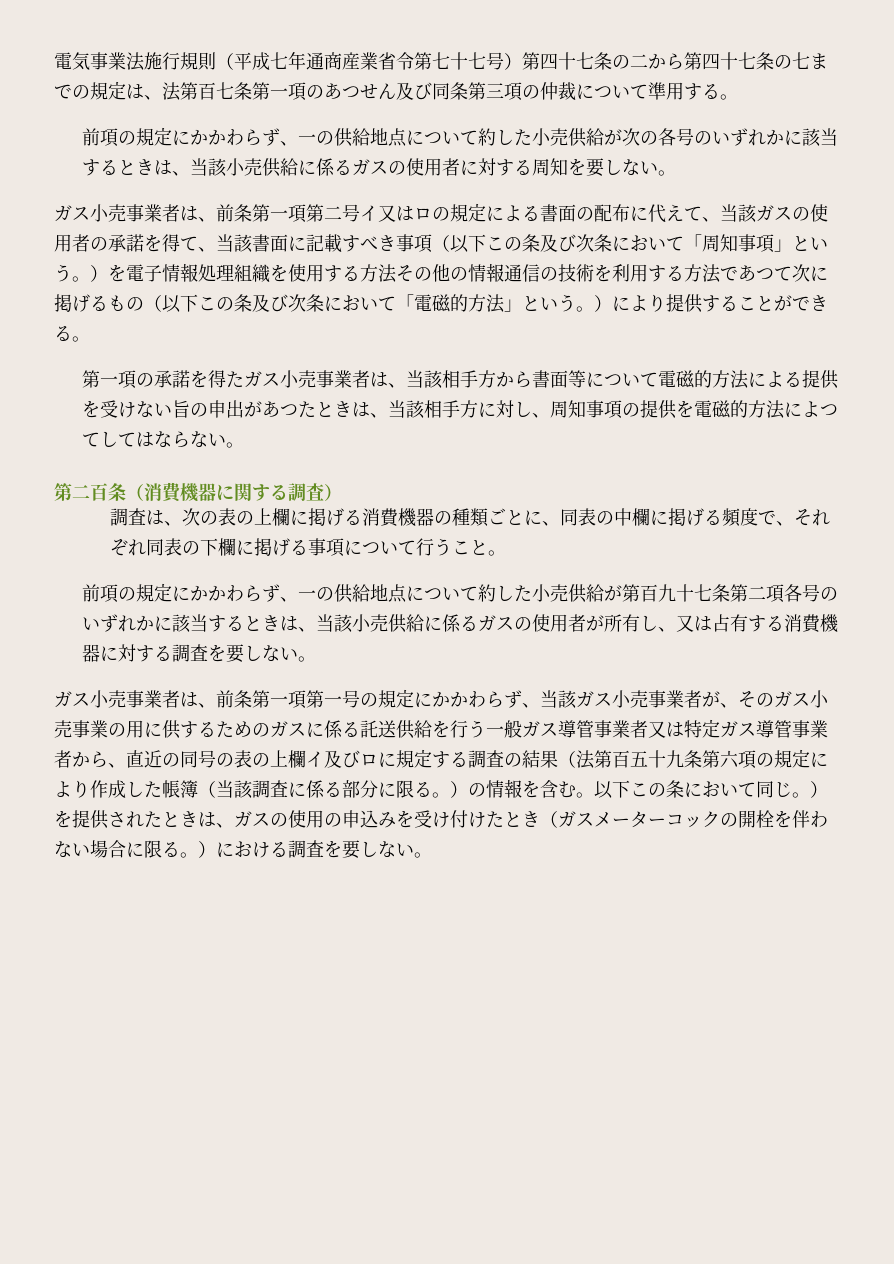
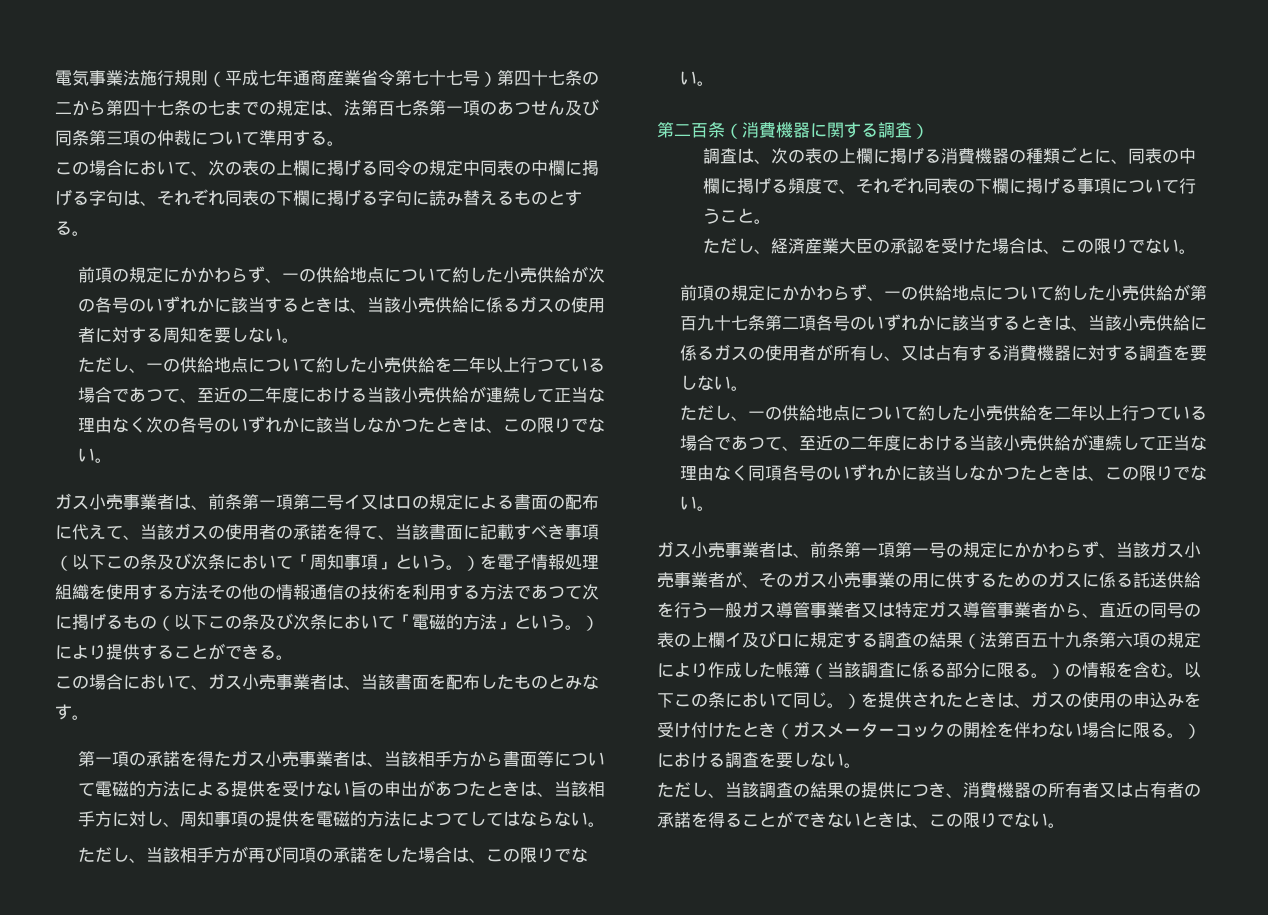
(738, 97) none -> [55,159,599,176] [55,189,582,206] [55,221,89,236] // この場合において、次の表の上欄に掲げる同令の規定中同表の中欄に掲げる字句は、それぞれ同表の下欄に掲げる字句に読み替えるものとする。
(677, 173) none -> [78,356,606,373] [78,386,606,403] [78,416,606,433] [78,448,113,463] // ただし、一の供給地点について約した小売供給を二年以上行つている場合であつて、至近の二年度における当該小売供給が連続して正当な理由なく次の各号のいずれかに該当しなかつたときは、この限りでない。
(90, 339) none -> [55,673,599,690] [55,704,89,720] // この場合において、ガス小売事業者は、当該書面を配布したものとみなす。
(245, 445) none -> [78,846,589,863] [680,71,715,86] // ただし、当該相手方が再び同項の承諾をした場合は、この限りでない。
(507, 553) none -> [703,238,1197,254] // ただし、経済産業大臣の承認を受けた場合は、この限りでない。
(317, 659) none -> [680,404,1208,421] [680,434,1208,451] [680,464,1208,481] [680,496,715,511] // ただし、一の供給地点について約した小売供給を二年以上行つている場合であつて、至近の二年度における当該小売供給が連続して正当な理由なく同項各号のいずれかに該当しなかつたときは、この限りでない。
(432, 855) none -> [657,782,1201,798] [657,811,1065,828] // ただし、当該調査の結果の提供につき、消費機器の所有者又は占有者の承諾を得ることができないときは、この限りでない。

